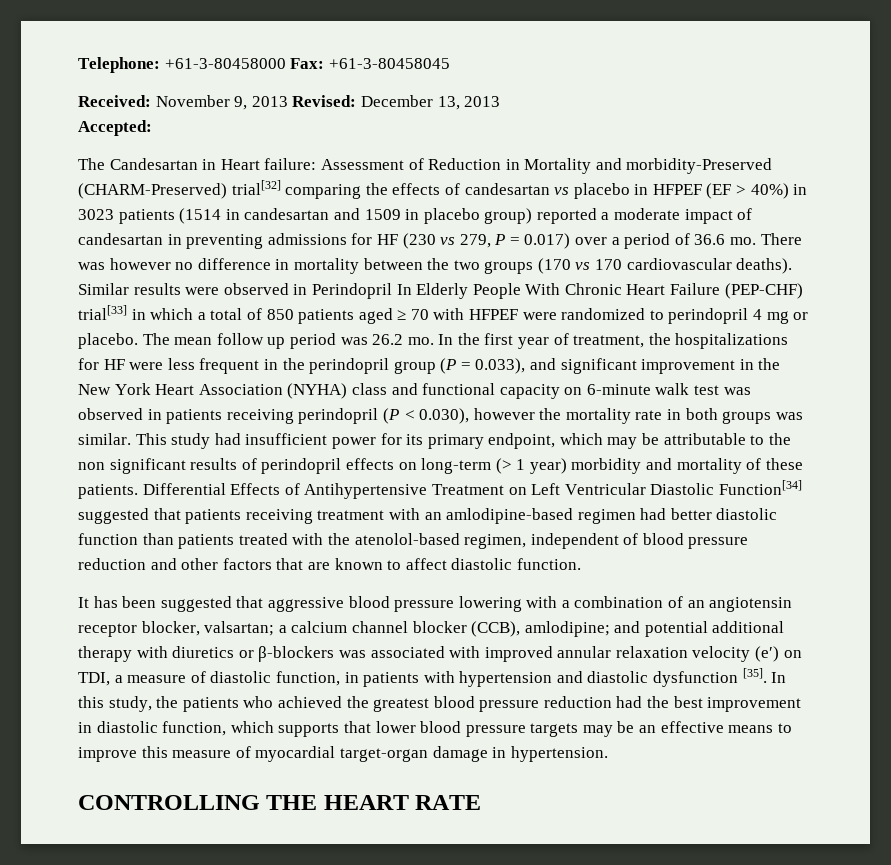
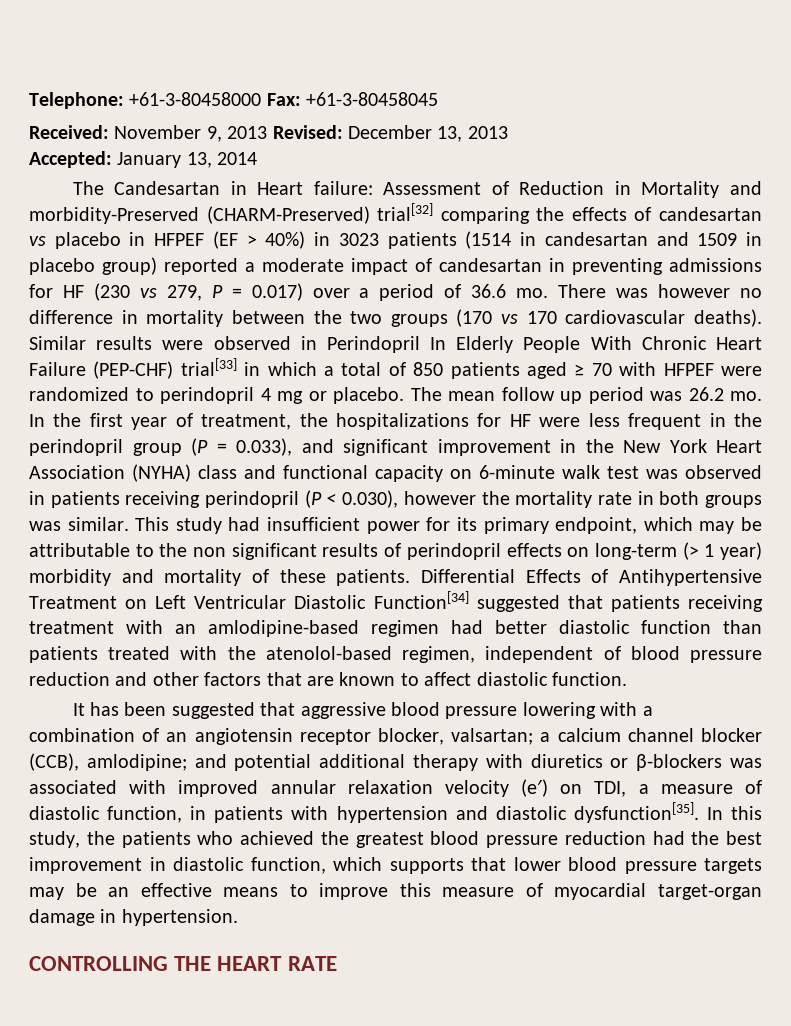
(152, 128) none -> [117,152,258,168] January 13, 2014
[653,668,767,687] dysfunction [35]. -> [573,802,699,823] dysfunction[35].

